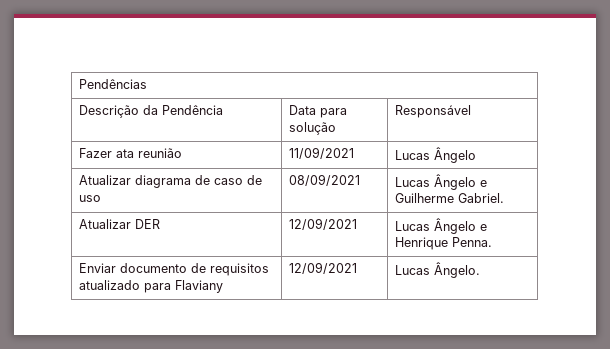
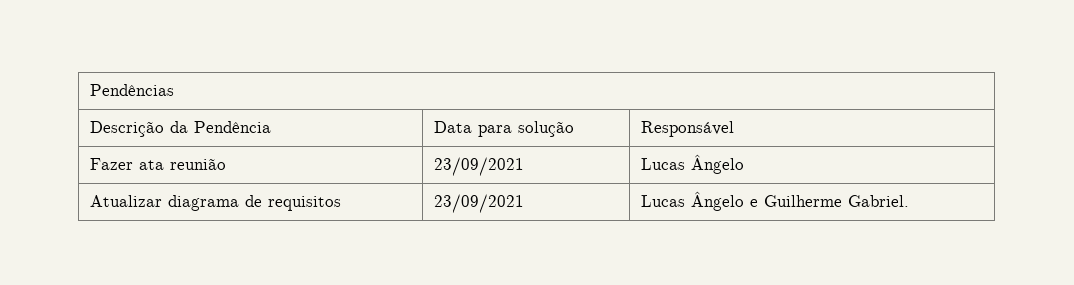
[289,147,355,159] 11/09/2021 -> [433,157,524,176] 23/09/2021
[214,175,263,185] [79,195,102,202] [289,174,361,186] caso de uso | 08/09/2021 -> [267,196,341,211] [433,194,524,213] requisitos | 23/09/2021
[79,219,161,229] [289,218,358,230] [395,218,488,234] [395,237,493,250] [79,263,270,276] [79,280,224,293] [289,262,358,274] [395,262,481,278] // Atualizar DER | 12/09/2021 | Lucas Ângelo e Henrique Penna. // Enviar documento de requisitos atualizado para Flaviany | 12/09/2021 | Lucas Ângelo. -> (909, 201) none

